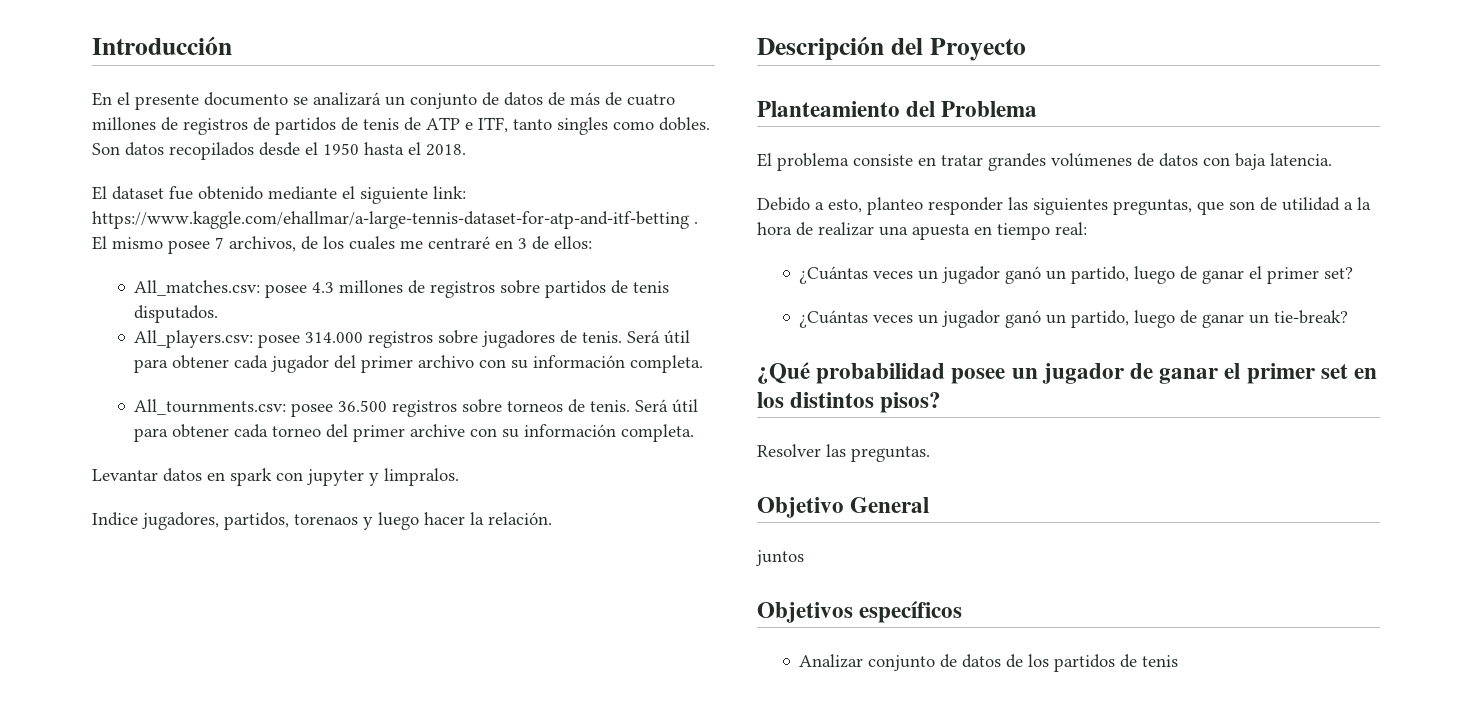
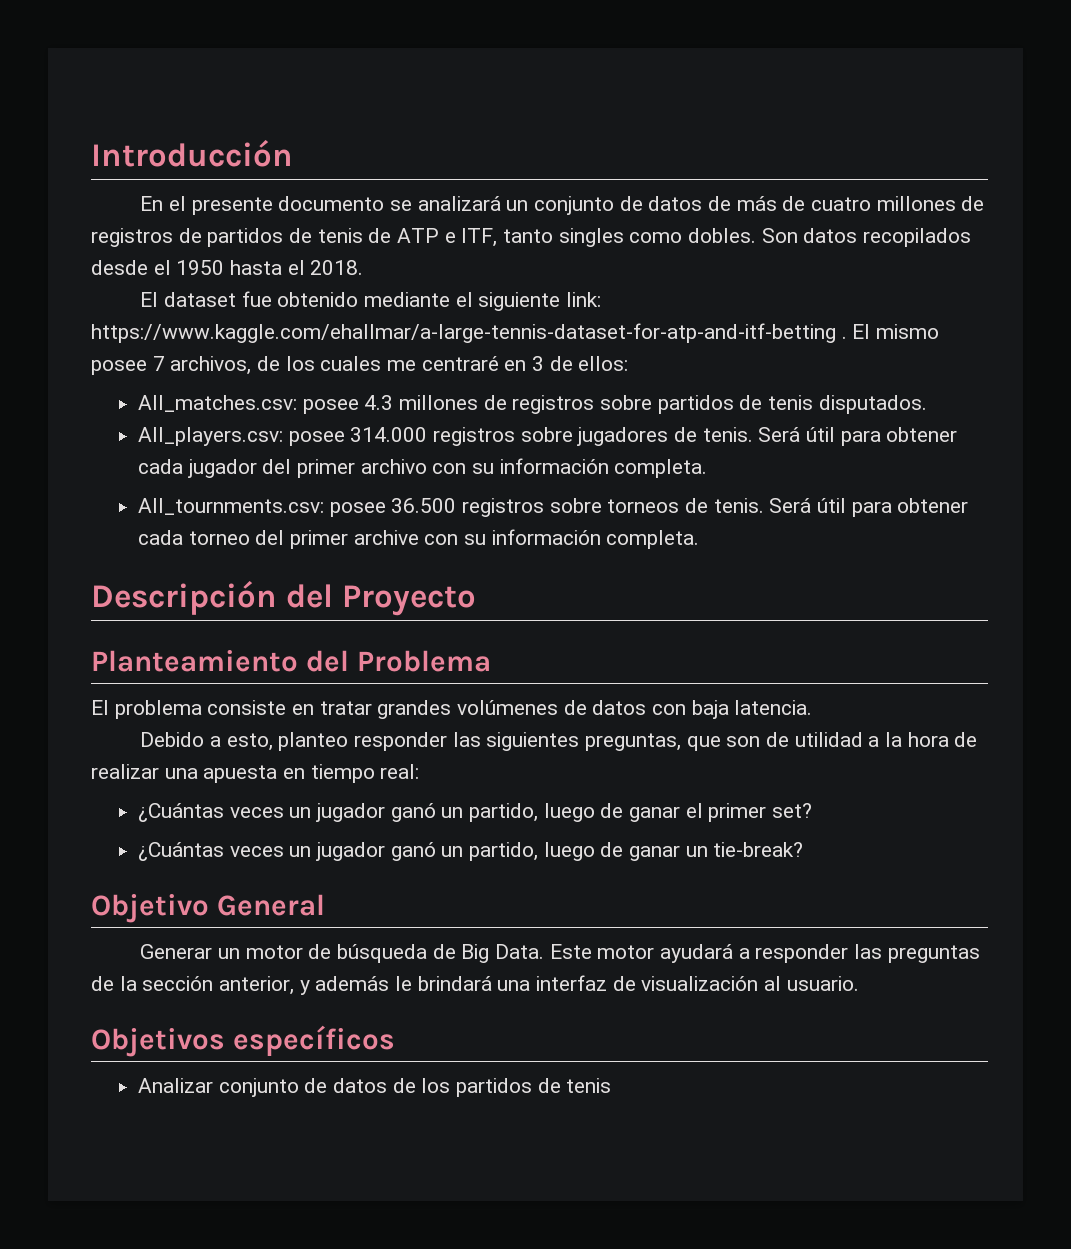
[92,468,459,486] [92,512,552,530] // Levantar datos en spark con jupyter y limpralos. // Indice jugadores, partidos, torenaos y luego hacer la relación. -> (700, 539) none
[757,362,1378,384] [757,392,942,413] [757,444,930,462] [757,497,930,518] [756,550,804,566] ¿Qué probabilidad posee un jugador de ganar el primer set en los distintos pisos? // Resolver las preguntas. // Objetivo General // juntos -> [91,894,325,923] [140,944,980,963] [91,975,859,995] Objetivo General // Generar un motor de búsqueda de Big Data. Este motor ayudará a responder las preguntas de la sección anterior, y además le brindará una interfaz de visualización al usuario.

